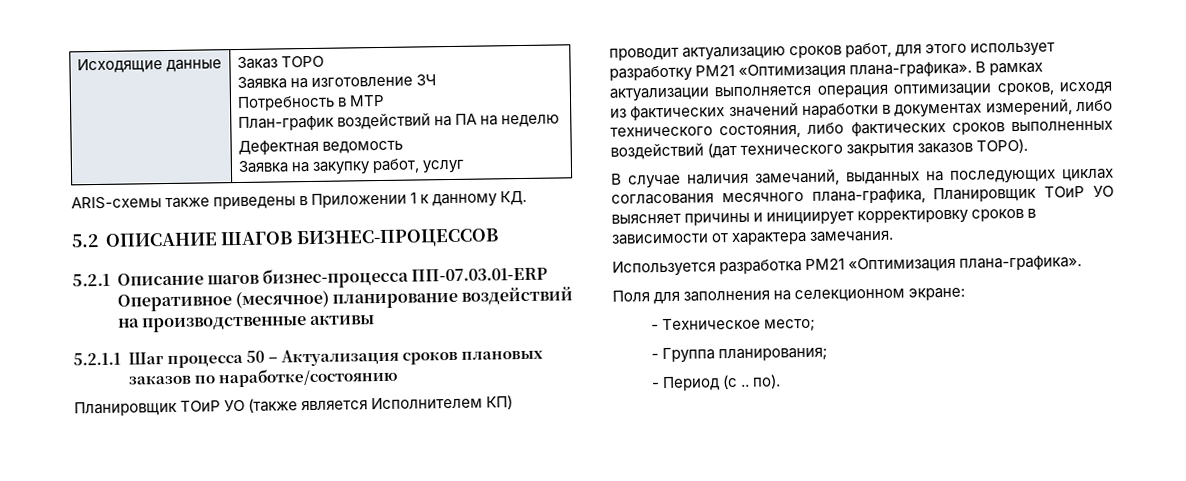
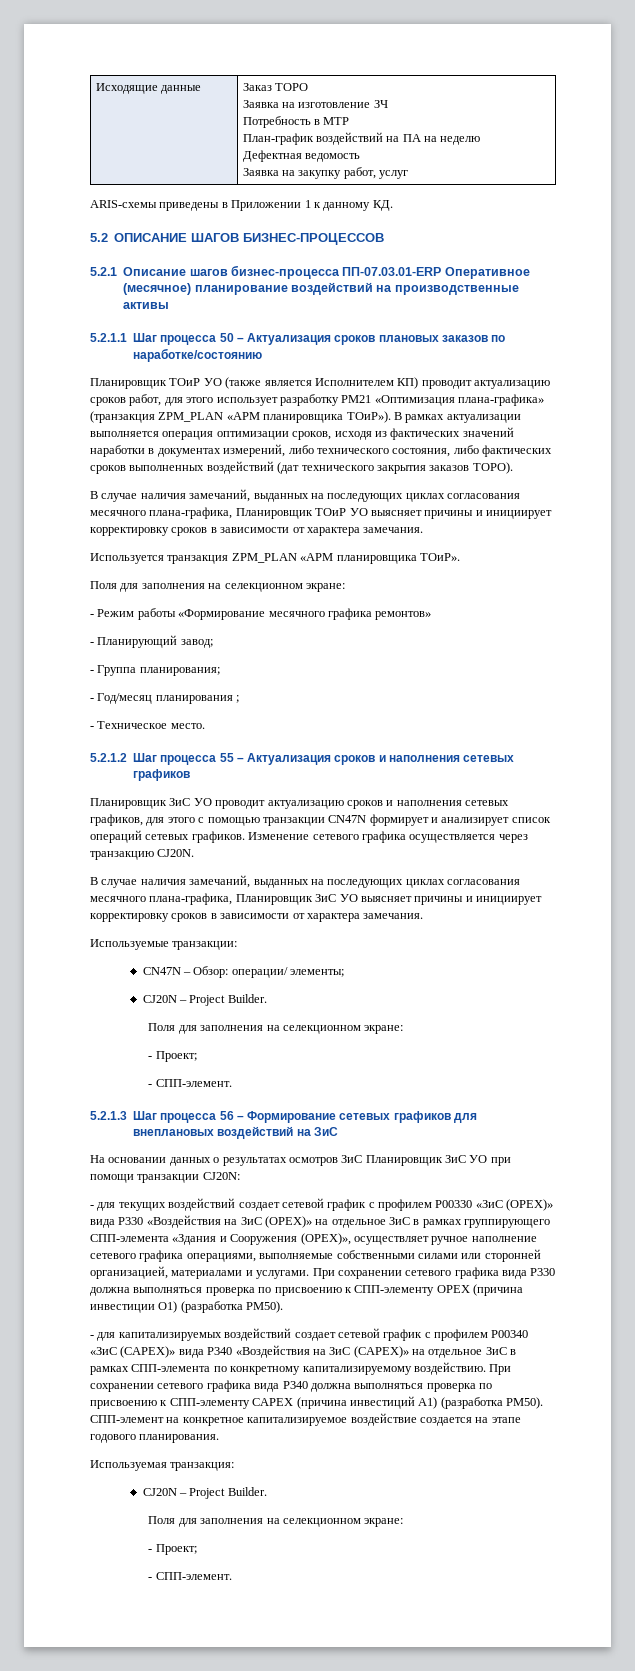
[165,197,211,209] также -> (157, 204) none
[849,61,973,78] плана-графика». -> [458,394,544,406] [90,411,391,423] плана-графика» (транзакция ZPM_PLAN «АРМ планировщика ТОиР»).
[719,255,1083,275] [612,287,966,305] [650,317,816,332] [650,347,828,364] [651,374,781,392] разработка PM21 «Оптимизация плана-графика». // Поля для заполнения на селекционном экране: // - Техническое место; // - Группа планирования; // - Период (с .. по). -> [167,553,460,564] [90,581,345,592] [90,608,432,620] [90,635,213,648] [90,665,220,676] [90,693,240,704] [90,721,205,729] [90,753,515,765] [133,769,191,781] [90,798,509,809] [90,814,551,826] [90,830,528,843] [90,849,195,860] [90,875,520,888] [90,893,542,905] [90,913,424,922] [90,939,238,950] [142,966,345,978] [142,994,267,1006] [148,1023,404,1034] [148,1051,197,1062] [148,1079,232,1087] [90,1111,477,1123] [133,1126,338,1139] [90,1155,511,1166] [90,1172,240,1183] [90,1198,554,1211] [90,1215,551,1228] [90,1233,537,1245] [90,1249,541,1262] [90,1266,556,1279] [90,1284,523,1296] [90,1301,284,1313] [90,1328,529,1341] [90,1345,517,1358] [90,1362,512,1375] [90,1380,492,1392] [90,1396,543,1409] [90,1413,521,1426] [90,1434,220,1443] [90,1460,235,1471] [142,1487,267,1499] [148,1516,404,1527] [148,1544,197,1555] [148,1572,232,1580] транзакция ZPM_PLAN «АРМ планировщика ТОиР». // Поля для заполнения на селекционном экране: // - Режим работы «Формирование месячного графика ремонтов» // - Планирующий завод; // - Группа планирования; // - Год/месяц планирования ; // - Техническое место. // 5.2.1.2 Шаг процесса 55 – Актуализация сроков и наполнения сетевых графиков // Планировщик ЗиС УО проводит актуализацию сроков и наполнения сетевых графиков, для этого с помощью транзакции CN47N формирует и анализирует список операций сетевых графиков. Изменение сетевого графика осуществляется через транзакцию CJ20N. // В случае наличия замечаний, выданных на последующих циклах согласования месячного плана-графика, Планировщик ЗиС УО выясняет причины и инициирует корректировку сроков в зависимости от характера замечания. // Используемые транзакции: // CN47N – Обзор: операции/ элементы; // CJ20N – Project Builder. // Поля для заполнения на селекционном экране: // - Проект; // - СПП-элемент. // 5.2.1.3 Шаг процесса 56 – Формирование сетевых графиков для внеплановых воздействий на ЗиС // На основании данных о результатах осмотров ЗиС Планировщик ЗиС УО при помощи транзакции CJ20N: // - для текущих воздействий создает сетевой график с профилем P00330 «ЗиС (OPEX)» вида P330 «Воздействия на ЗиС (OPEX)» на отдельное ЗиС в рамках группирующего СПП-элемента «Здания и Сооружения (OPEX)», осуществляет ручное наполнение сетевого графика операциями, выполняемые собственными силами или сторонней организацией, материалами и услугами. При сохранении сетевого графика вида P330 должна выполняться проверка по присвоению к СПП-элементу OPEX (причина инвестиции O1) (разработка PM50). // - для капитализируемых воздействий создает сетевой график с профилем P00340 «ЗиС (CAPEX)» вида P340 «Воздействия на ЗиС (CAPEX)» на отдельное ЗиС в рамках СПП-элемента по конкретному капитализируемому воздействию. При сохранении сетевого графика вида P340 должна выполняться проверка по присвоению к СПП-элементу CAPEX (причина инвестиций A1) (разработка PM50). СПП-элемент на конкретное капитализируемое воздействие создается на этапе годового планирования. // Используемая транзакция: // CJ20N – Project Builder. // Поля для заполнения на селекционном экране: // - Проект; // - СПП-элемент.

